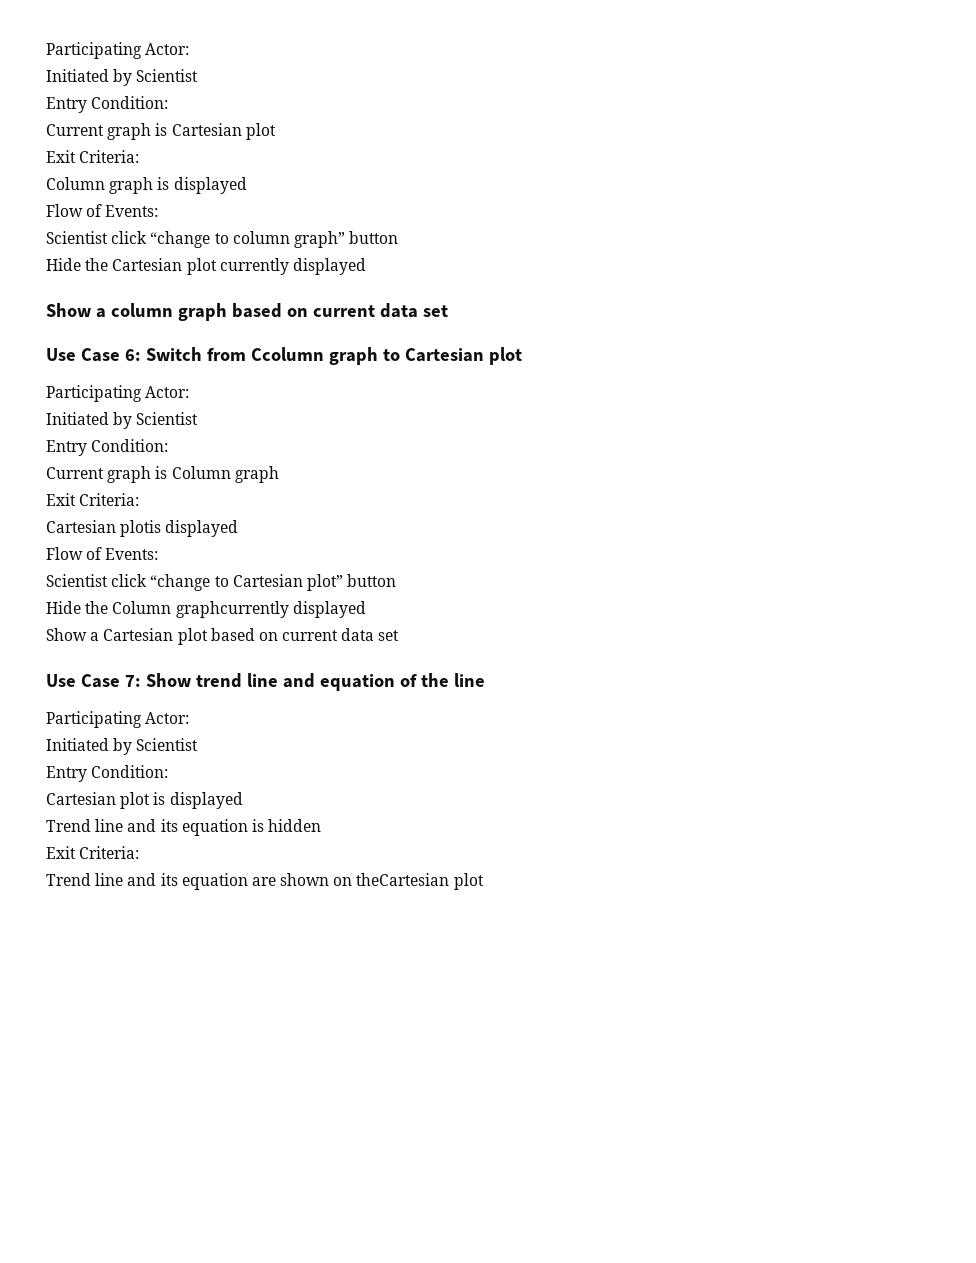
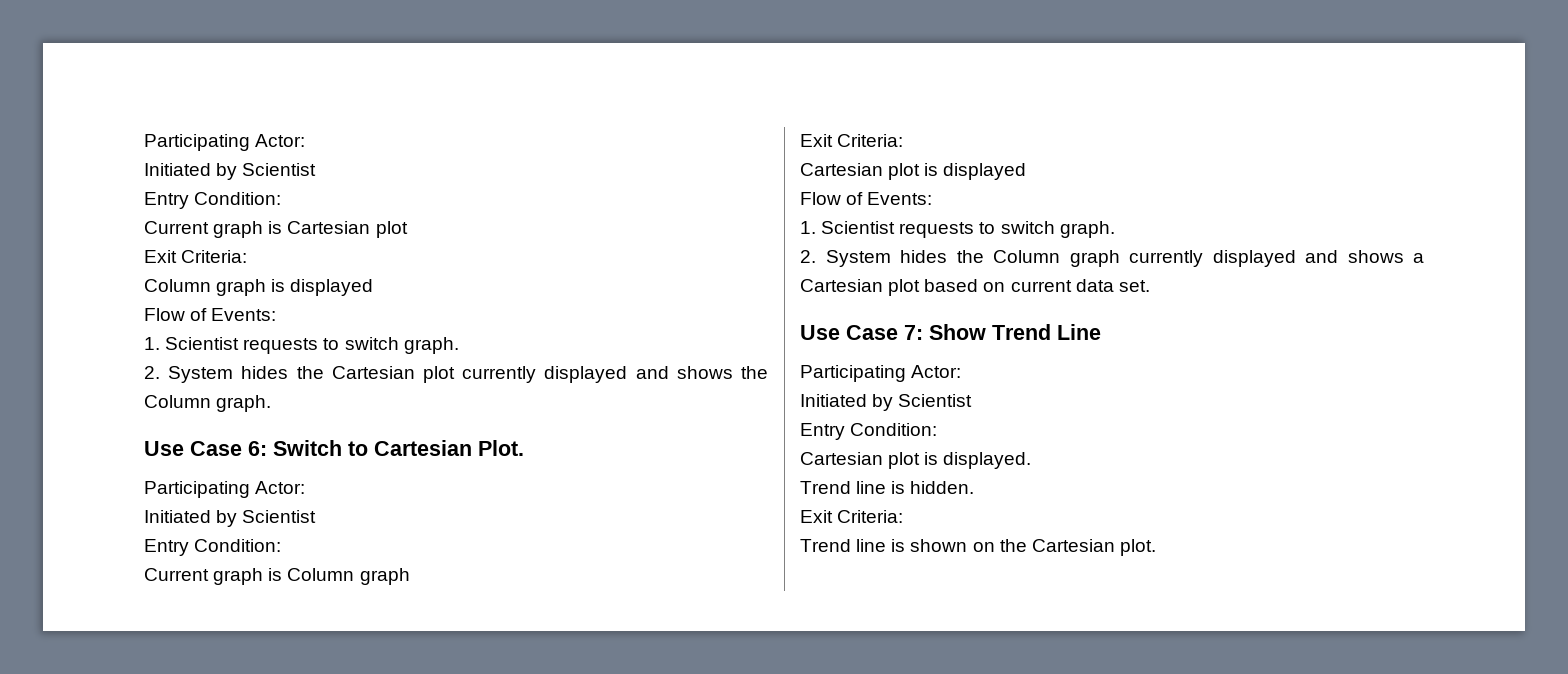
[46,231,399,248] [46,258,81,271] Scientist click “change to column graph” button // Hide -> [144,337,459,354] [144,366,289,383] 1. Scientist requests to switch graph. // 2. System hides
[46,303,448,321] // Show a column graph based on current data set -> [635,366,769,379] [144,395,272,412] and shows the Column graph.
[206,347,522,365] from Ccolumn graph to Cartesian plot -> [348,440,524,456] to Cartesian Plot.
[120,520,239,537] [46,547,159,560] [46,574,397,591] [46,601,366,618] [46,628,87,641] plotis displayed // Flow of Events: // Scientist click “change to Cartesian plot” button // Hide the Column graphcurrently displayed // Show -> [888,163,1027,180] [800,192,933,205] [800,221,1115,238] [800,250,1404,267] plot is displayed // Flow of Events: // 1. Scientist requests to switch graph. // 2. System hides the Column graph currently displayed and shows
[378,630,400,641] set -> [1118,280,1150,292] set.
[195,673,485,691] trend line and equation of the line -> [992,324,1101,340] Trend Line
[169,792,243,809] [46,819,322,836] displayed // Trend line and its equation is hidden -> [943,452,1032,469] [800,481,975,494] displayed. // Trend line is hidden.
[127,873,484,890] and its equation are shown on theCartesian plot -> [891,539,1156,556] is shown on the Cartesian plot.

